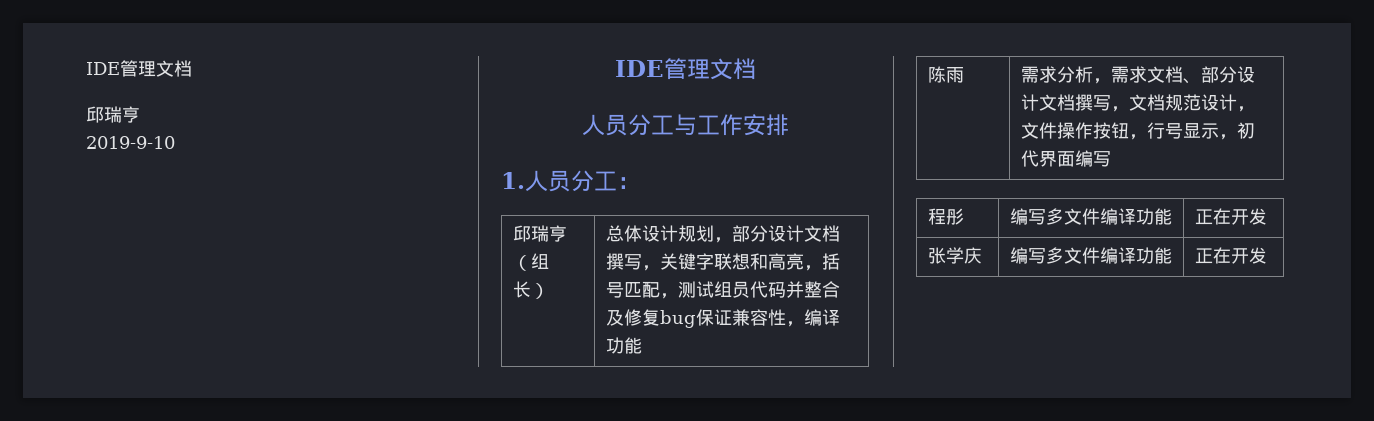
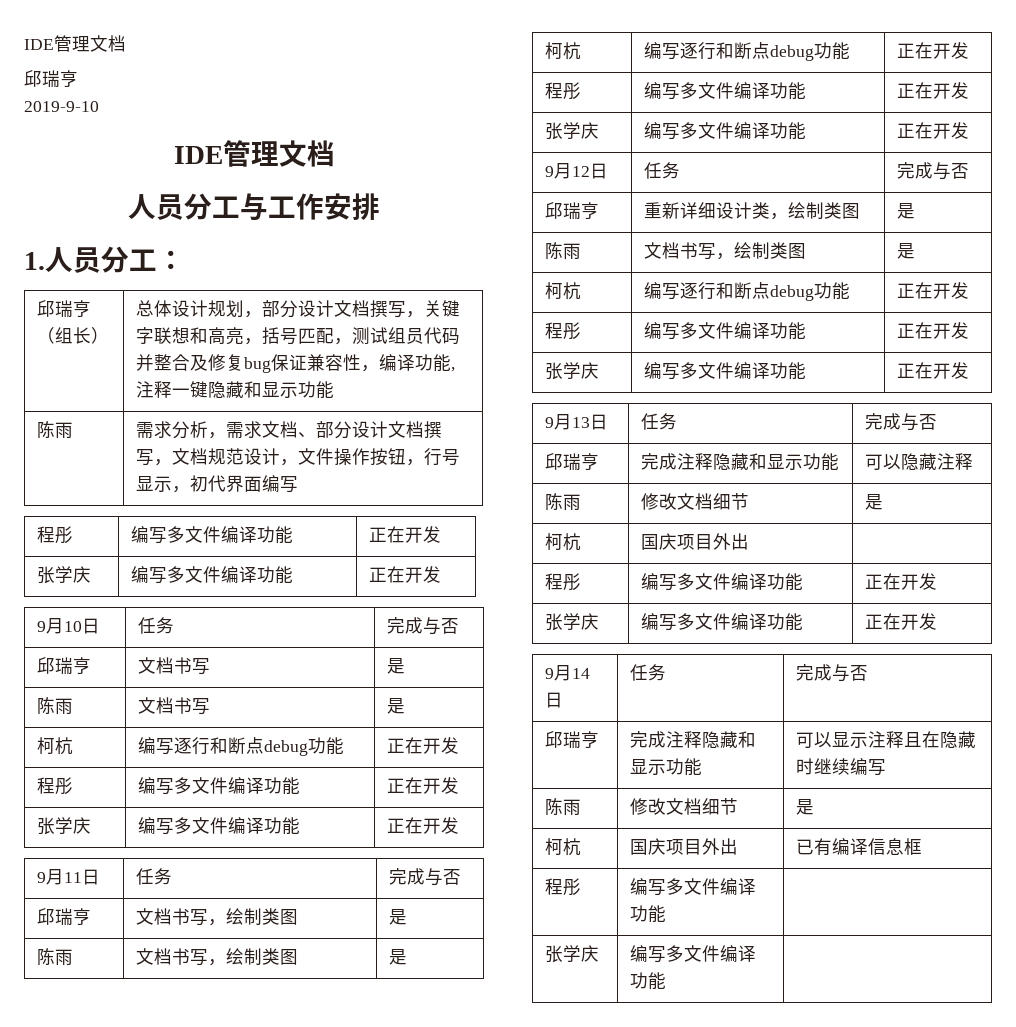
(642, 345) none -> [451,367,456,372] [136,381,335,399] ,注释一键隐藏和显示功能
(1267, 255) none -> [37,618,101,634] [138,617,175,634] [387,617,460,635] [37,657,92,675] [138,657,211,675] [387,658,406,674] [37,697,74,715] [138,697,211,715] [387,698,406,714] [37,737,74,755] [138,737,345,756] [387,737,460,754] [37,777,74,795] [138,777,301,795] [387,777,460,794] [37,817,92,835] [138,817,301,835] [387,817,460,834] [37,869,101,885] [136,868,173,885] [389,868,462,886] [37,908,92,926] [136,908,299,926] [389,909,408,925] [37,948,74,966] [136,948,299,966] [389,949,408,965] [545,42,582,60] [644,42,851,61] [897,42,970,59] [545,82,582,100] [644,82,807,100] [897,82,970,99] [545,122,600,140] [644,122,807,140] [897,122,970,139] [545,163,609,179] [644,162,681,179] [897,162,970,180] [545,202,600,220] [644,202,861,220] [897,203,916,219] [545,242,582,260] [644,242,807,260] [897,243,916,259] [545,282,582,300] [644,282,851,301] [897,282,970,299] [545,322,582,340] [644,322,807,340] [897,322,970,339] [545,362,600,380] [644,362,807,380] [897,362,970,379] [545,414,609,430] [641,413,678,430] [865,413,938,431] [545,453,600,471] [641,453,840,471] [865,453,974,471] [545,493,582,511] [641,493,750,510] [865,494,884,510] [545,533,582,551] [641,533,750,550] [545,573,582,591] [641,573,804,591] [865,573,938,590] [545,613,600,631] [641,613,804,631] [865,613,938,630] [545,665,591,681] [545,692,564,708] [630,664,667,681] [796,664,869,682] [545,731,600,749] [630,731,757,749] [630,758,703,776] [796,731,977,749] [796,758,887,776] [545,798,582,816] [630,798,739,815] [796,799,815,815] [545,838,582,856] [630,838,739,855] [796,838,923,856] [545,878,582,896] [630,878,757,896] [630,905,667,923] [545,945,600,963] [630,945,757,963] [630,972,667,990] // 9月10日 | 任务 | 完成与否 // 邱瑞亨 | 文档书写 | 是 // 陈雨 | 文档书写 | 是 // 柯杭 | 编写逐行和断点debug功能 | 正在开发 // 程彤 | 编写多文件编译功能 | 正在开发 // 张学庆 | 编写多文件编译功能 | 正在开发 // 9月11日 | 任务 | 完成与否 // 邱瑞亨 | 文档书写，绘制类图 | 是 // 陈雨 | 文档书写，绘制类图 | 是 // 柯杭 | 编写逐行和断点debug功能 | 正在开发 // 程彤 | 编写多文件编译功能 | 正在开发 // 张学庆 | 编写多文件编译功能 | 正在开发 // 9月12日 | 任务 | 完成与否 // 邱瑞亨 | 重新详细设计类，绘制类图 | 是 // 陈雨 | 文档书写，绘制类图 | 是 // 柯杭 | 编写逐行和断点debug功能 | 正在开发 // 程彤 | 编写多文件编译功能 | 正在开发 // 张学庆 | 编写多文件编译功能 | 正在开发 // 9月13日 | 任务 | 完成与否 // 邱瑞亨 | 完成注释隐藏和显示功能 | 可以隐藏注释 // 陈雨 | 修改文档细节 | 是 // 柯杭 | 国庆项目外出 | // 程彤 | 编写多文件编译功能 | 正在开发 // 张学庆 | 编写多文件编译功能 | 正在开发 // 9月14日 | 任务 | 完成与否 // 邱瑞亨 | 完成注释隐藏和显示功能 | 可以显示注释且在隐藏时继续编写 // 陈雨 | 修改文档细节 | 是 // 柯杭 | 国庆项目外出 | 已有编译信息框 // 程彤 | 编写多文件编译功能 | // 张学庆 | 编写多文件编译功能 |

